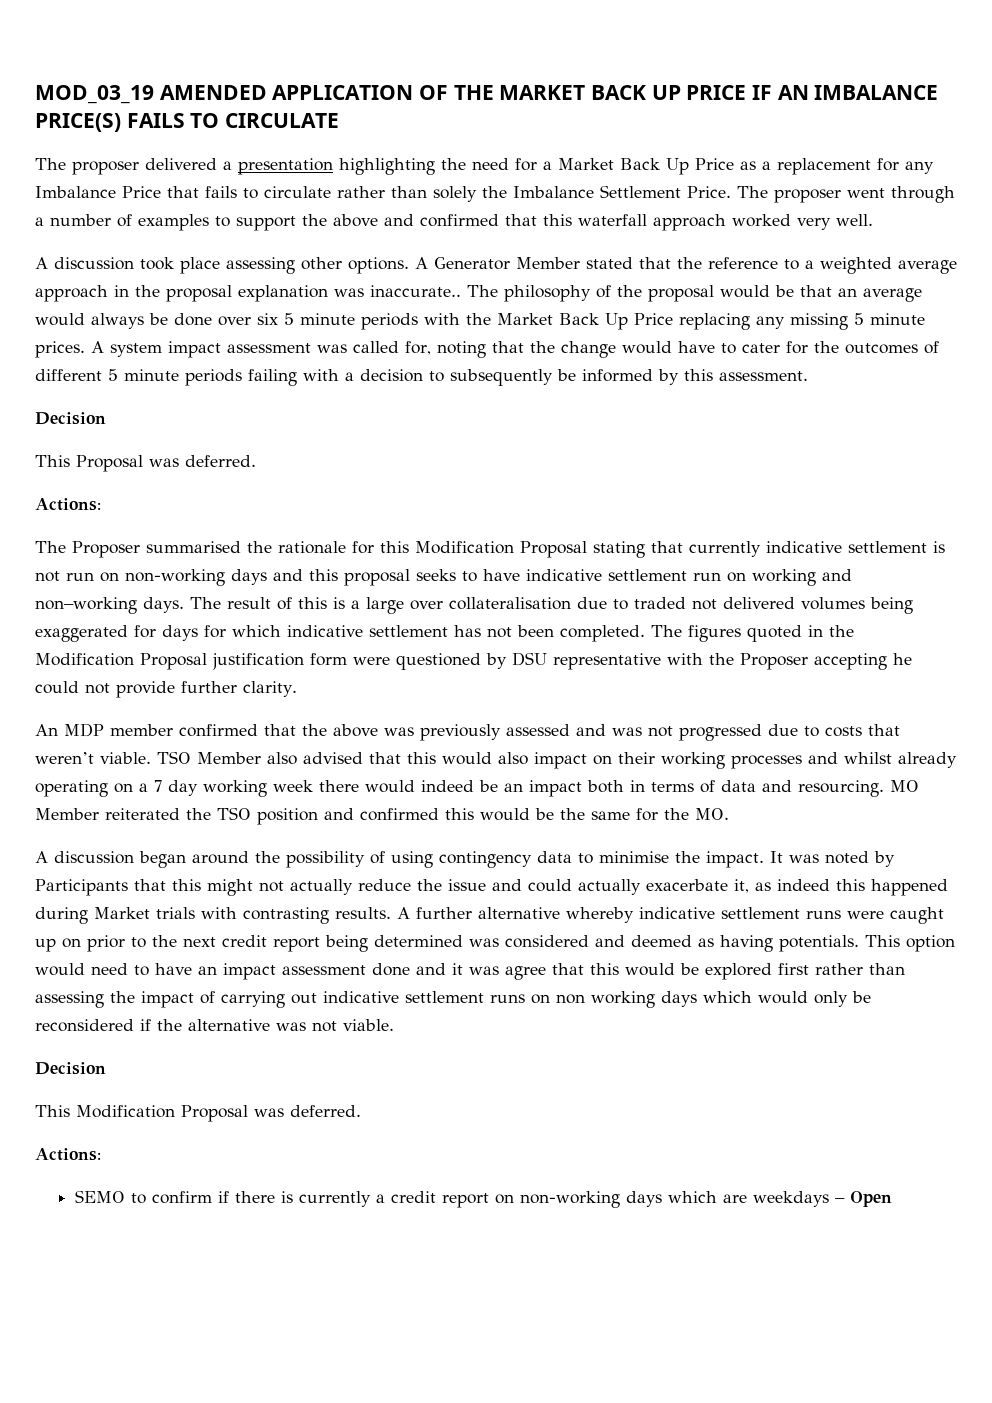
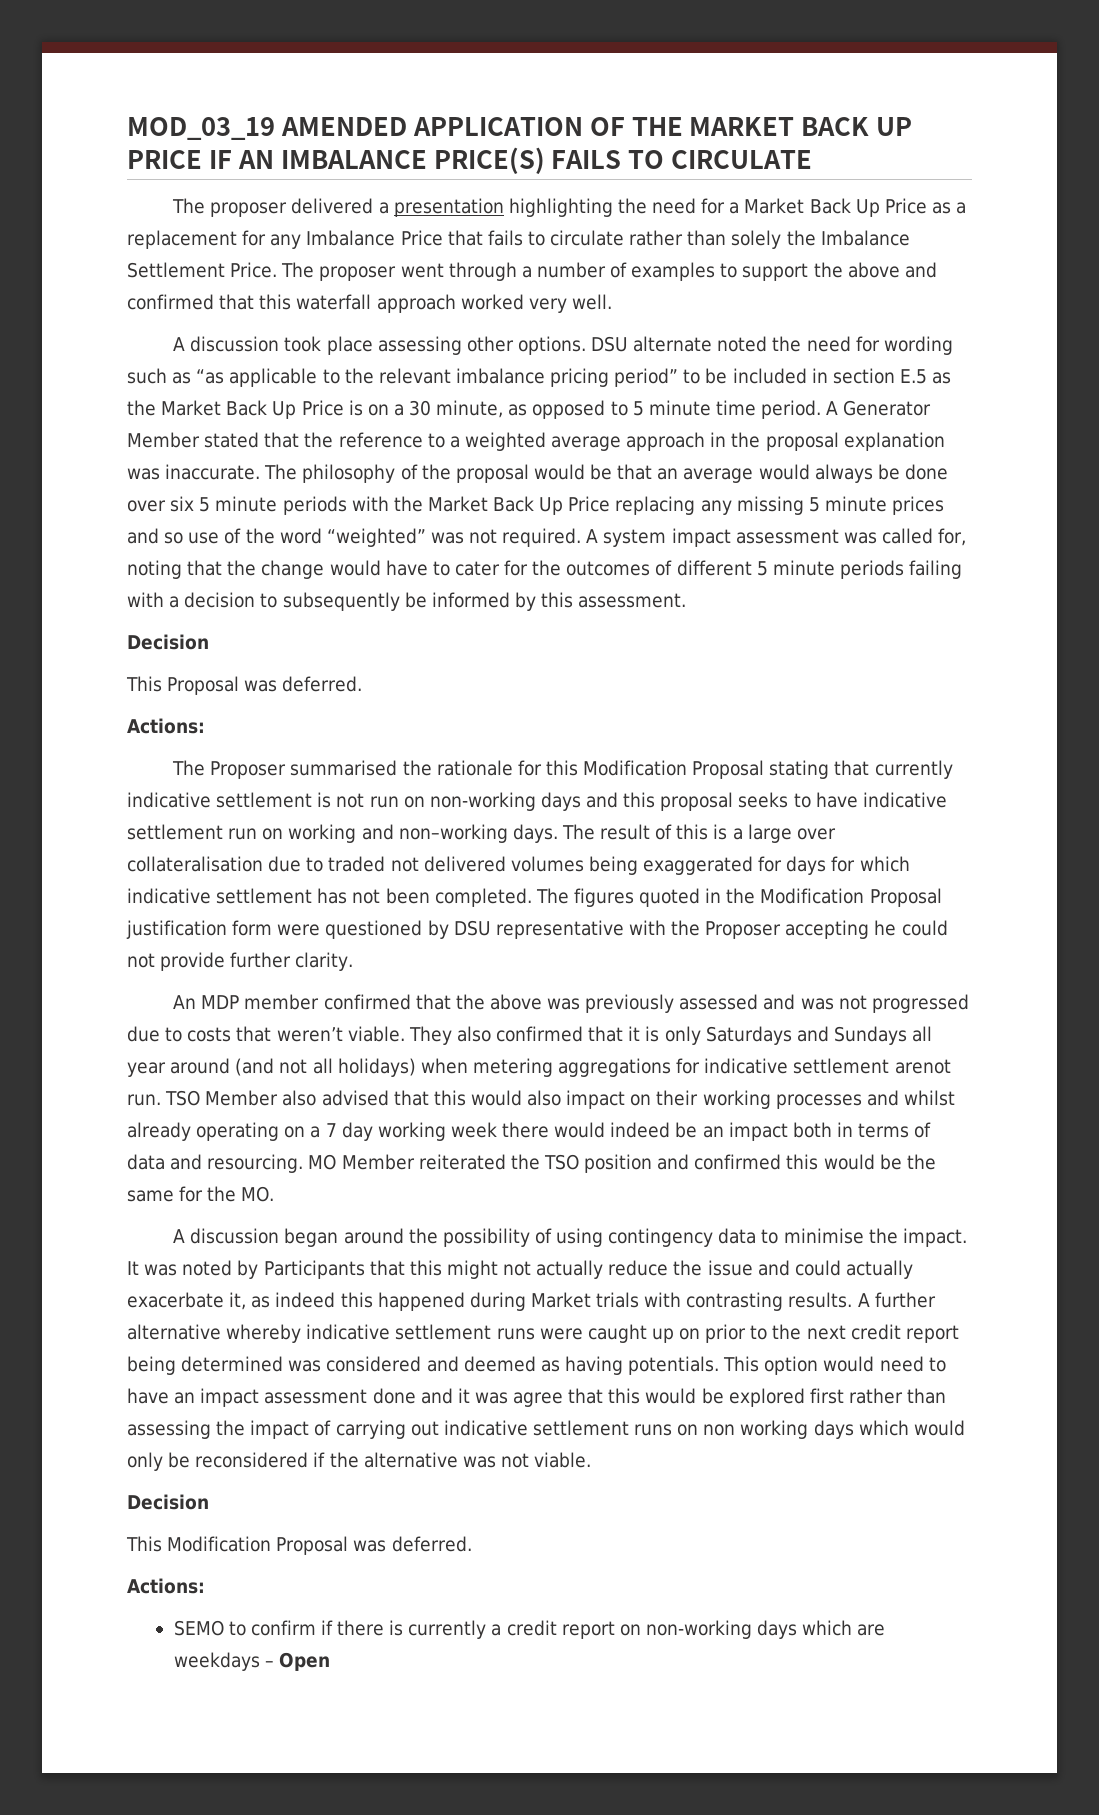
(409, 265) none -> [591,336,953,355] [127,368,952,387] [127,400,822,419] DSU alternate noted the need for wording such as “as applicable to the relevant imbalance pricing period” to be included in section E.5 as the Market Back Up Price is on a 30 minute, as opposed to 5 minute time period.
[370,285,461,297] inaccurate.. -> [165,464,261,480] inaccurate.
[35,341,85,358] prices. -> [892,496,945,515] [127,528,582,547] prices and so use of the word “weighted” was not required.
(151, 758) none -> [408,1026,933,1045] [127,1058,951,1077] [127,1094,161,1106] They also confirmed that it is only Saturdays and Sundays all year around (and not all holidays) when metering aggregations for indicative settlement arenot run.

